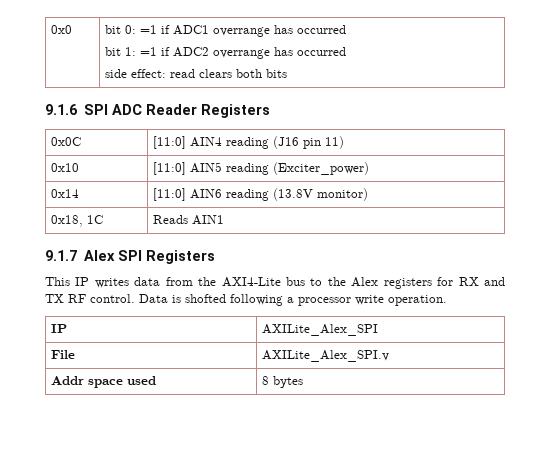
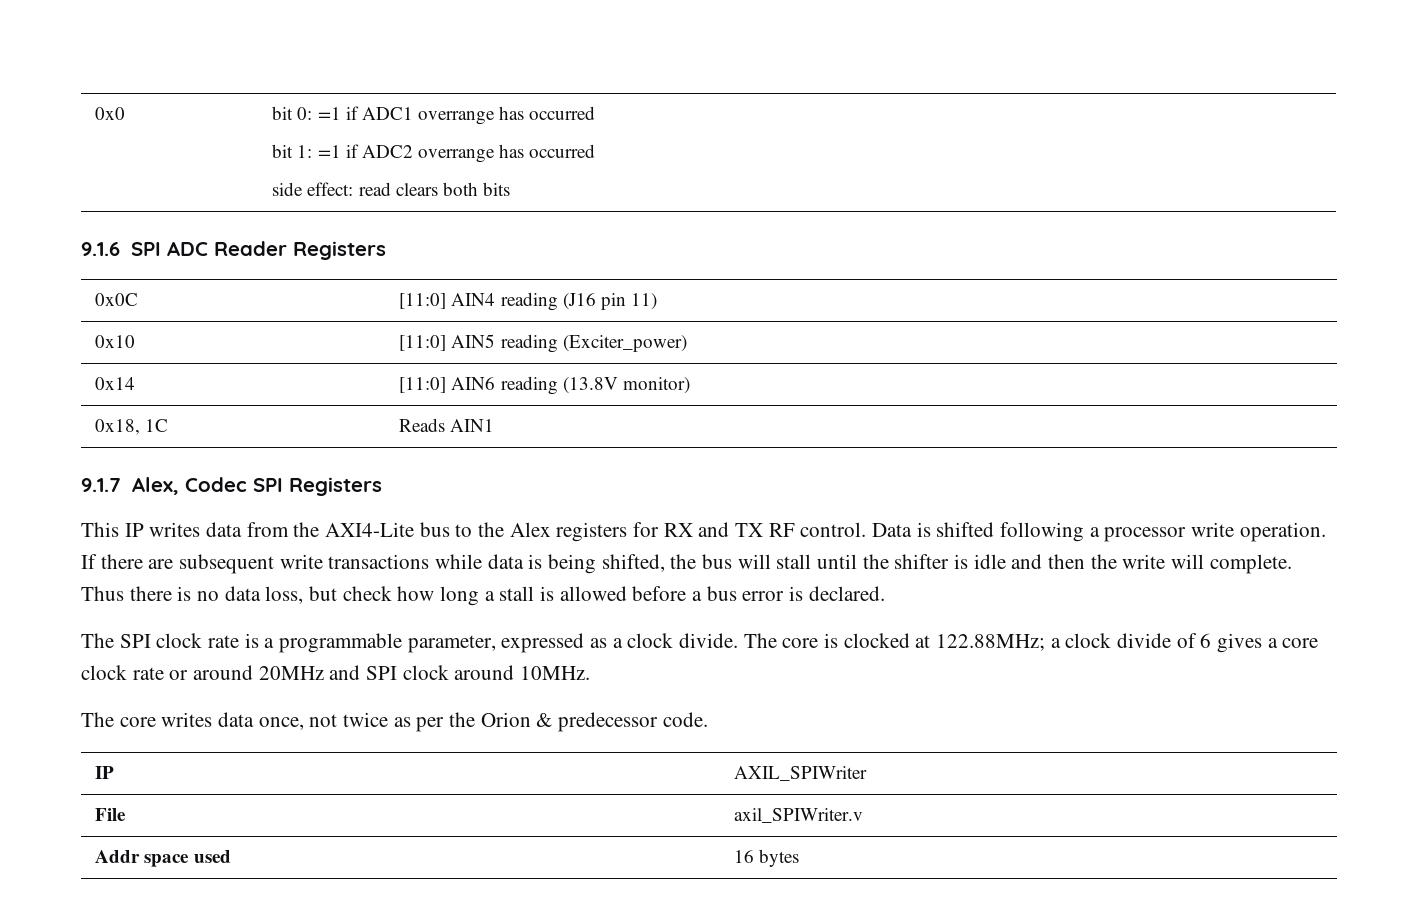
[83,250,115,261] Alex -> [131,477,247,495] Alex, Codec
[185,294,226,303] shofted -> [936,522,995,537] shifted
(447, 300) none -> [81,554,1292,574] [81,586,885,606] [81,633,1319,653] [81,665,591,680] [81,712,708,732] If there are subsequent write transactions while data is being shifted, the bus will stall until the shifter is idle and then the write will complete. Thus there is no data loss, but check how long a stall is allowed before a bus error is declared. // The SPI clock rate is a programmable parameter, expressed as a clock divide. The core is clocked at 122.88MHz; a clock divide of 6 gives a core clock rate or around 20MHz and SPI clock around 10MHz. // The core writes data once, not twice as per the Orion & predecessor code.
[262,324,379,336] AXILite_Alex_SPI -> [734,766,868,781] AXIL_SPIWriter
[262,350,390,362] AXILite_Alex_SPI.v -> [734,808,864,823] axil_SPIWriter.v
[262,376,270,385] 8 -> [734,850,755,863] 16

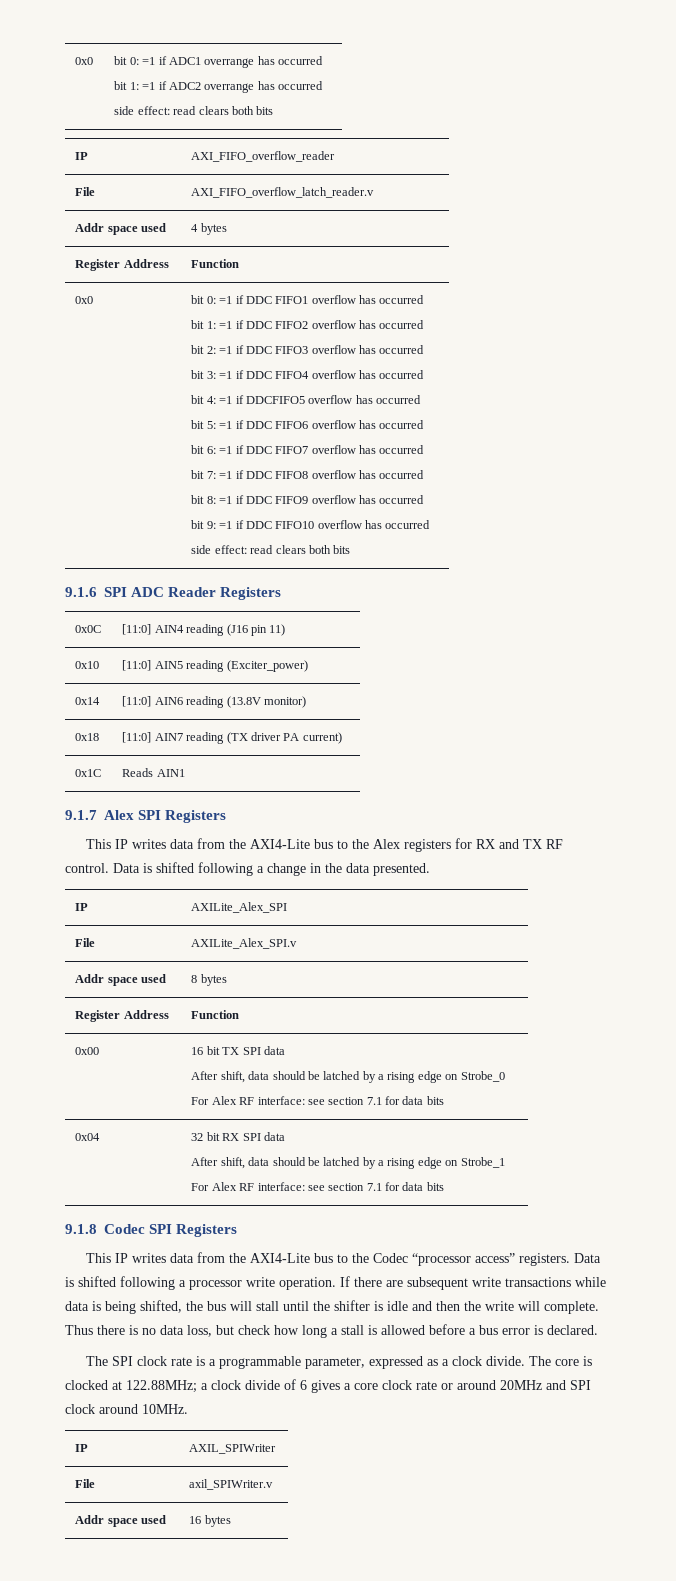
(510, 189) none -> [75,152,89,160] [191,151,336,162] [75,187,96,196] [191,187,375,198] [75,223,167,235] [191,223,227,235] [75,259,169,271] [191,259,240,268] [75,296,94,304] [191,295,425,304] [191,320,425,329] [191,345,425,354] [191,370,425,379] [191,395,422,404] [191,420,425,429] [191,445,425,454] [191,470,425,479] [191,495,425,504] [191,520,431,529] [191,545,351,554] // IP | AXI_FIFO_overflow_reader // File | AXI_FIFO_overflow_latch_reader.v // Addr space used | 4 bytes // Register Address | Function // 0x0 | bit 0: =1 if DDC FIFO1 overflow has occurred // bit 1: =1 if DDC FIFO2 overflow has occurred // bit 2: =1 if DDC FIFO3 overflow has occurred // bit 3: =1 if DDC FIFO4 overflow has occurred // bit 4: =1 if DDCFIFO5 overflow has occurred // bit 5: =1 if DDC FIFO6 overflow has occurred // bit 6: =1 if DDC FIFO7 overflow has occurred // bit 7: =1 if DDC FIFO8 overflow has occurred // bit 8: =1 if DDC FIFO9 overflow has occurred // bit 9: =1 if DDC FIFO10 overflow has occurred // side effect: read clears both bits
[95,419,169,435] 0x18, 1C -> [75,733,100,741] [122,732,342,744] [75,769,102,777] 0x18 | [11:0] AIN7 reading (TX driver PA current) // 0x1C
[131,477,247,495] Alex, Codec -> [104,810,134,820] Alex
(1100, 532) none -> [267,863,430,876] [75,903,89,911] [191,902,288,913] [75,938,96,947] [191,938,298,949] [75,974,167,986] [191,974,227,986] [75,1010,169,1022] [191,1010,240,1019] [75,1047,100,1055] [191,1046,285,1055] [191,1071,505,1083] [191,1096,444,1105] [75,1133,101,1141] [191,1132,285,1141] [191,1157,505,1169] [191,1182,444,1191] [65,1224,238,1237] [86,1252,602,1266] [65,1276,186,1290] change in the data presented. // IP | AXILite_Alex_SPI // File | AXILite_Alex_SPI.v // Addr space used | 8 bytes // Register Address | Function // 0x00 | 16 bit TX SPI data // After shift, data should be latched by a rising edge on Strobe_0 // For Alex RF interface: see section 7.1 for data bits // 0x04 | 32 bit RX SPI data // After shift, data should be latched by a rising edge on Strobe_1 // For Alex RF interface: see section 7.1 for data bits // 9.1.8 Codec SPI Registers // This IP writes data from the AXI4-Lite bus to the Codec “processor access” registers. Data is shifted following a
[81,712,708,732] // The core writes data once, not twice as per the Orion & predecessor code. -> (188, 1409) none

